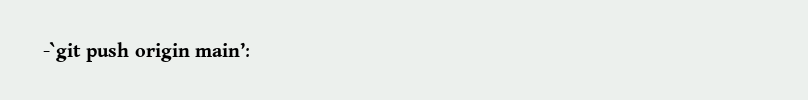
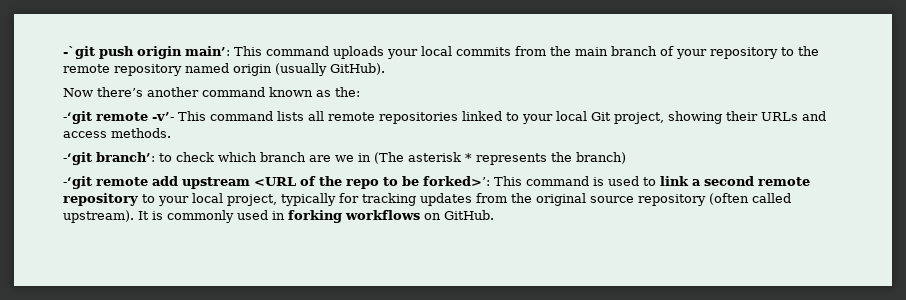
(250, 49) none -> [234,46,819,59] [63,63,385,76] [63,87,360,97] [63,111,826,124] [63,128,171,138] [63,152,626,165] [63,176,810,189] [63,193,791,206] [63,210,494,223] This command uploads your local commits from the main branch of your repository to the remote repository named origin (usually GitHub). // Now there’s another command known as the: // -‘git remote -v’- This command lists all remote repositories linked to your local Git project, showing their URLs and access methods. // -‘git branch’: to check which branch are we in (The asterisk * represents the branch) // -‘git remote add upstream <URL of the repo to be forked>’: This command is used to link a second remote repository to your local project, typically for tracking updates from the original source repository (often called upstream). It is commonly used in forking workflows on GitHub.

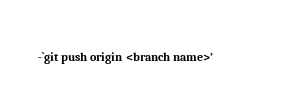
[185,46,819,59] [63,63,385,76] [63,87,360,97] [63,111,826,124] [63,128,171,138] [63,152,626,165] [63,176,810,189] [63,193,791,206] [63,210,494,223] main’: This command uploads your local commits from the main branch of your repository to the remote repository named origin (usually GitHub). // Now there’s another command known as the: // -‘git remote -v’- This command lists all remote repositories linked to your local Git project, showing their URLs and access methods. // -‘git branch’: to check which branch are we in (The asterisk * represents the branch) // -‘git remote add upstream <URL of the repo to be forked>’: This command is used to link a second remote repository to your local project, typically for tracking updates from the original source repository (often called upstream). It is commonly used in forking workflows on GitHub. -> [125,52,213,61] <branch name>’

